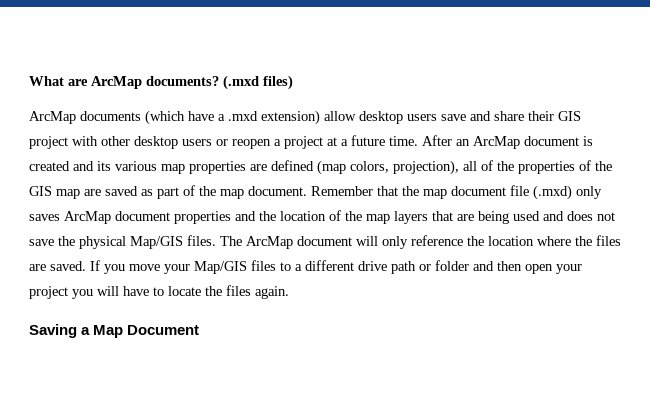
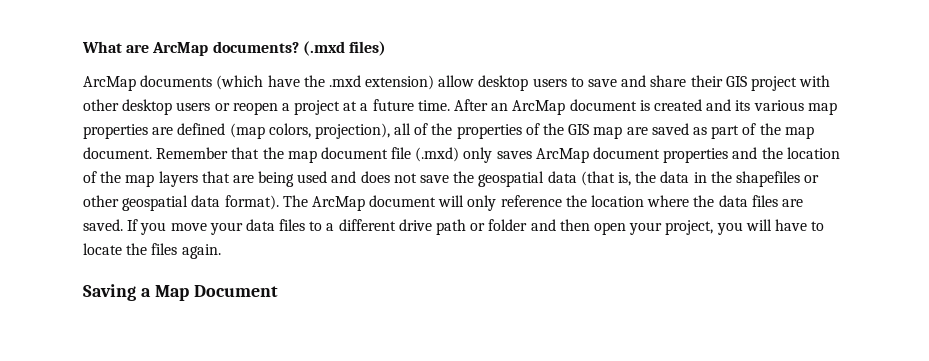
[218,114,225,121] a -> [303,75,325,87] the
(437, 117) none -> [570,77,584,87] to
[79,235,216,249] physical Map/GIS files. -> [478,171,820,187] [83,195,279,211] geospatial data (that is, the data in the shapefiles or other geospatial data format).
(592, 241) none -> [718,195,748,207] data
[194,261,247,274] Map/GIS -> [245,219,275,231] data
[29,286,68,299] project -> [665,220,714,235] project,

